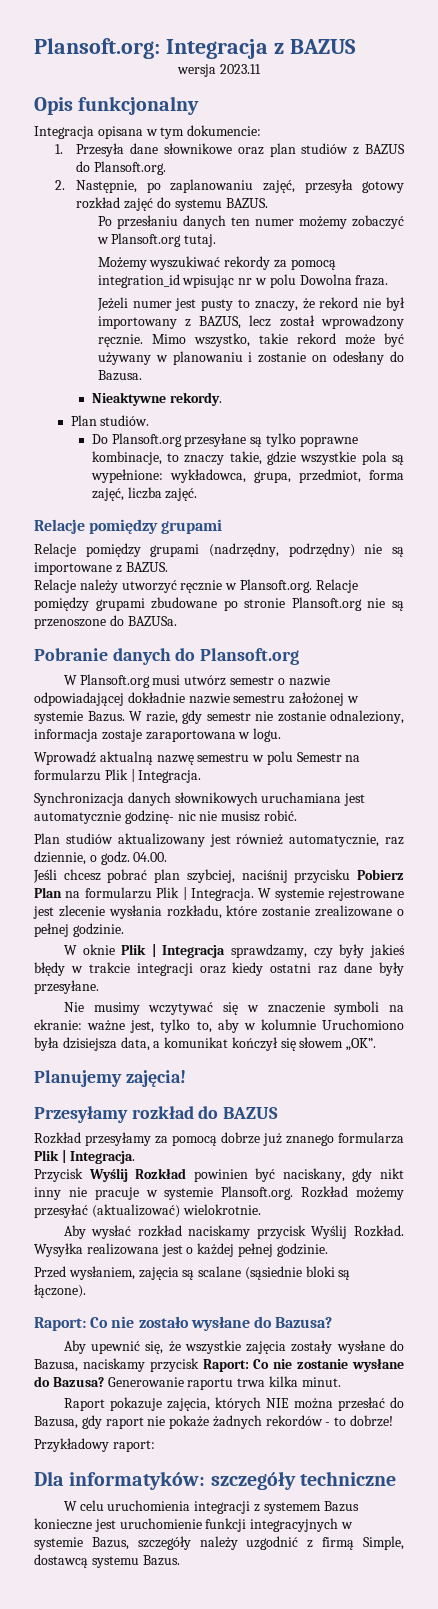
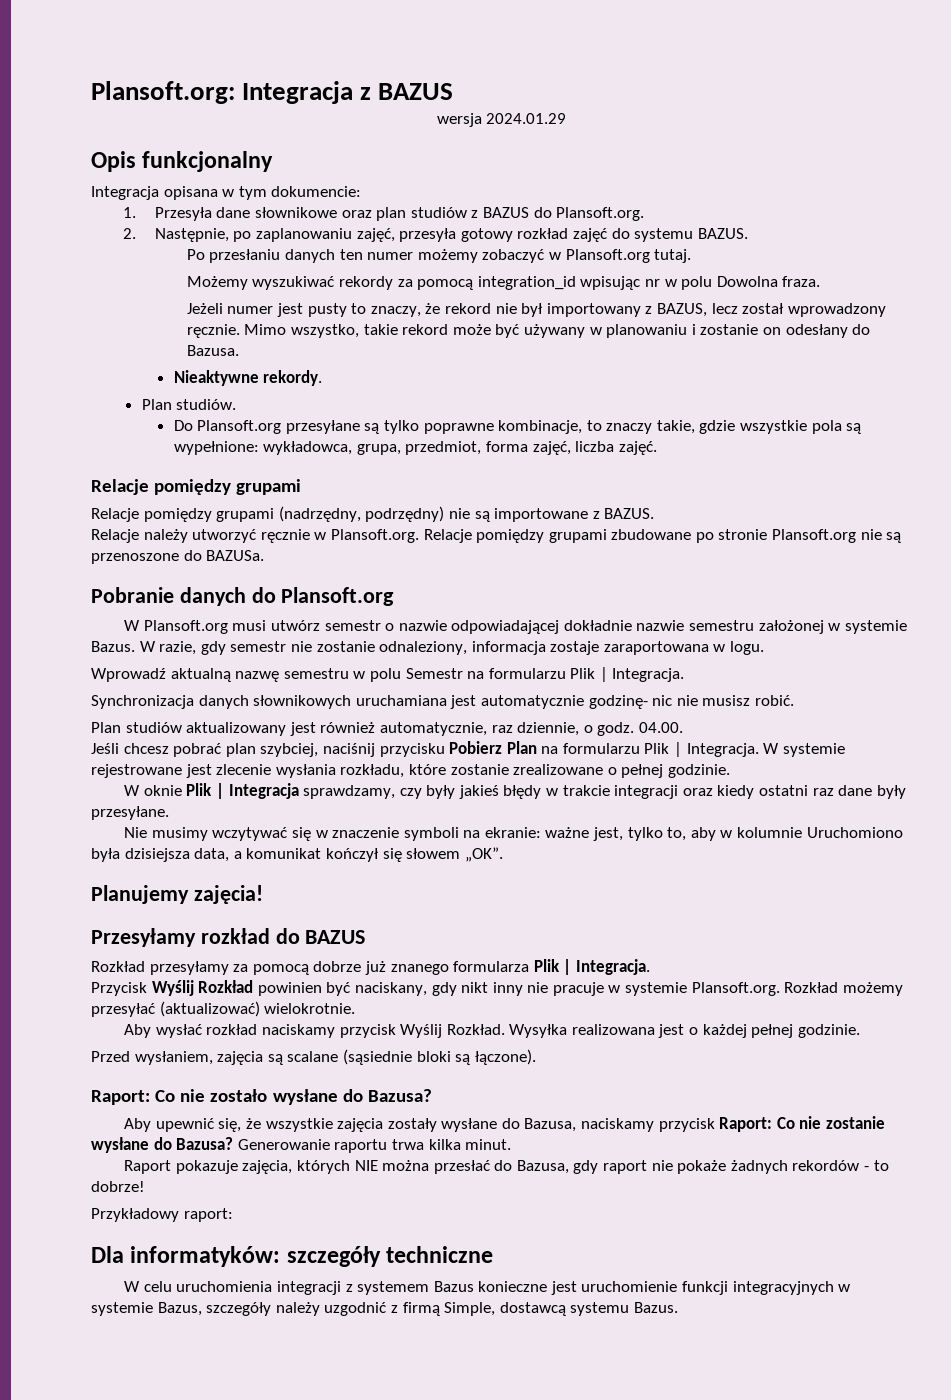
[219,64,261,74] 2023.11 -> [486,113,567,124] 2024.01.29

